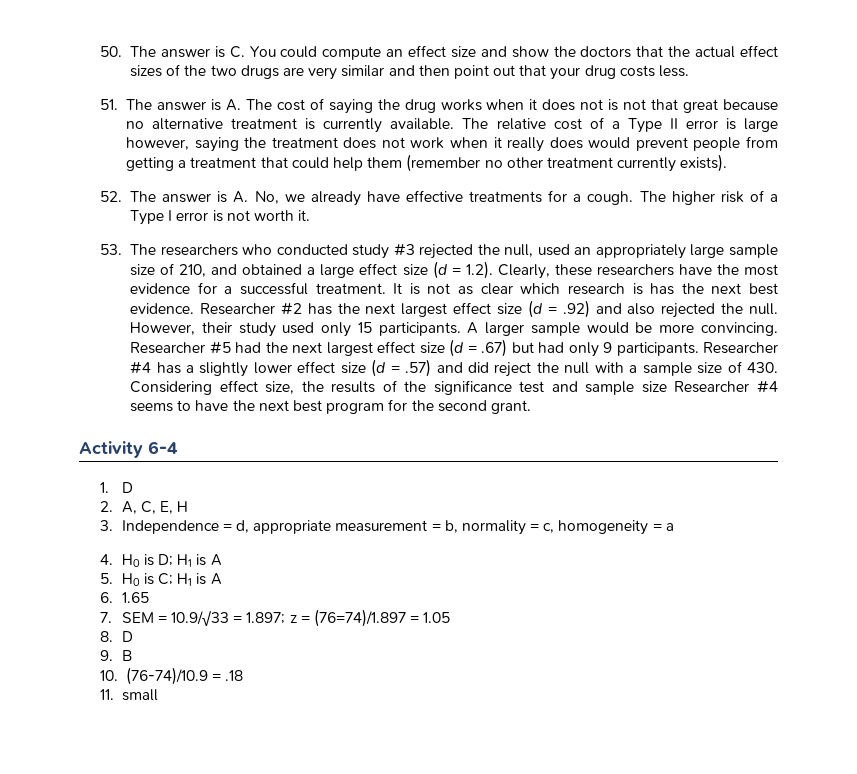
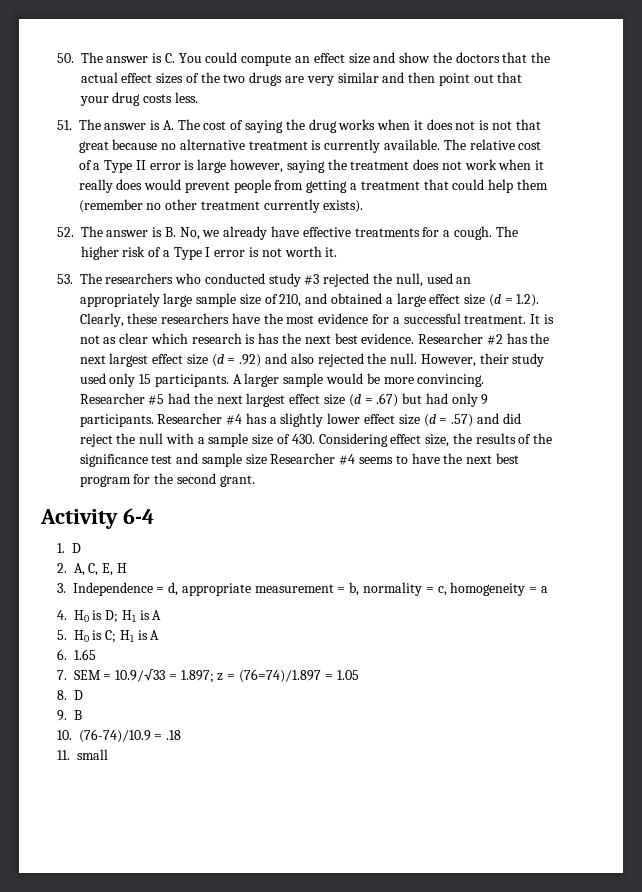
[233,191,249,203] A. -> [164,227,176,237] B.

